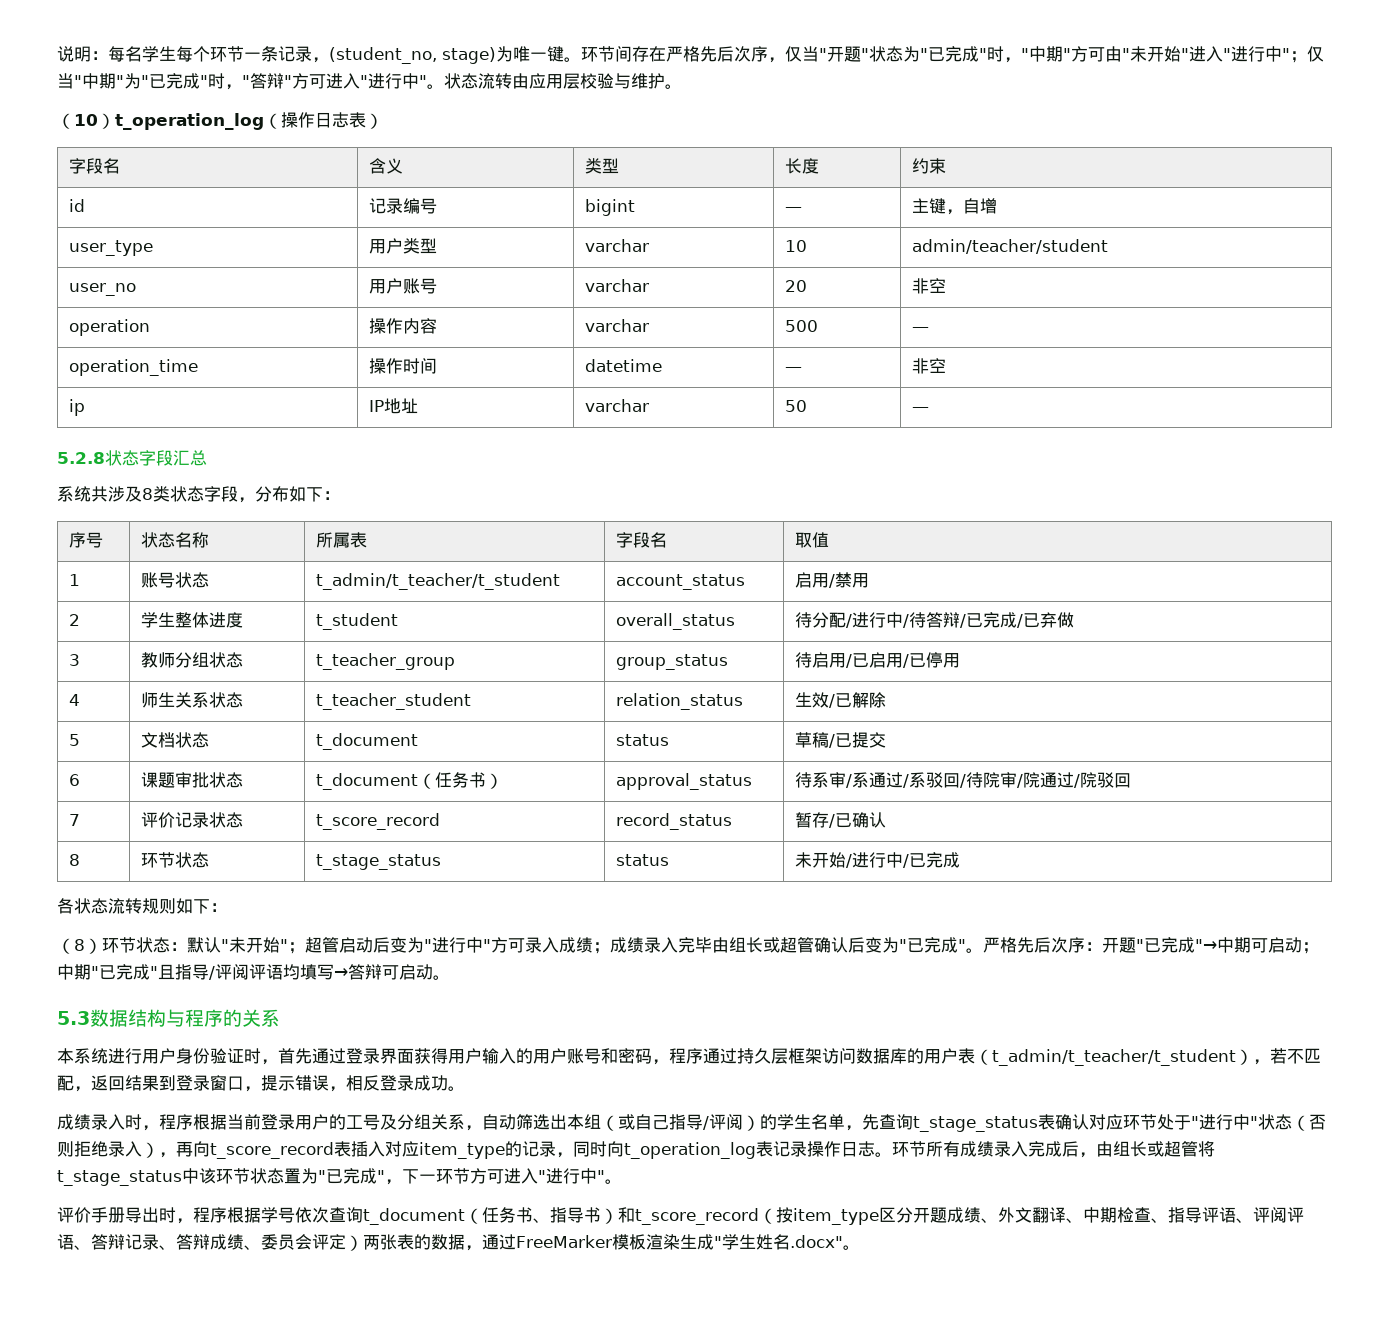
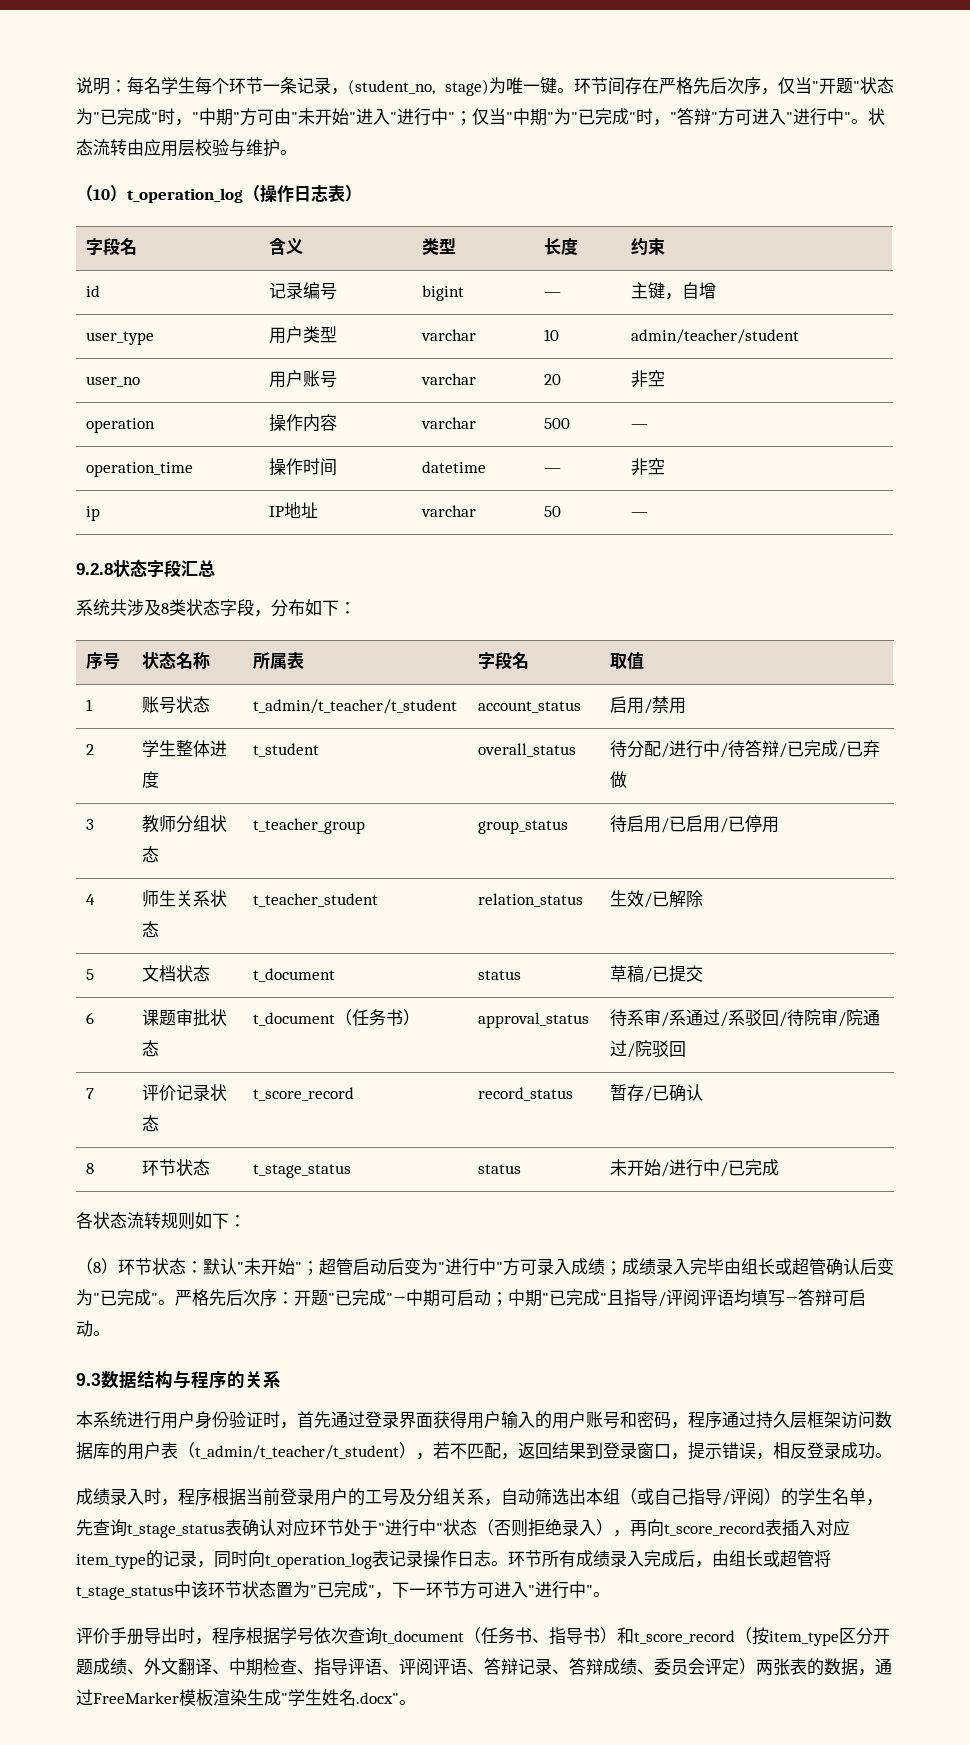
[57,452,105,464] 5.2.8 -> [76,563,113,575] 9.2.8
[57,1011,90,1025] 5.3 -> [76,1373,101,1386] 9.3

